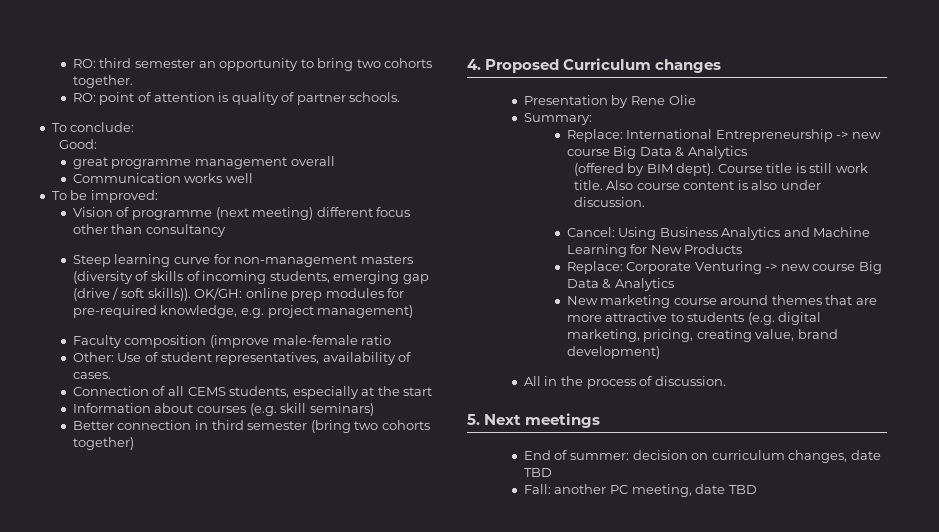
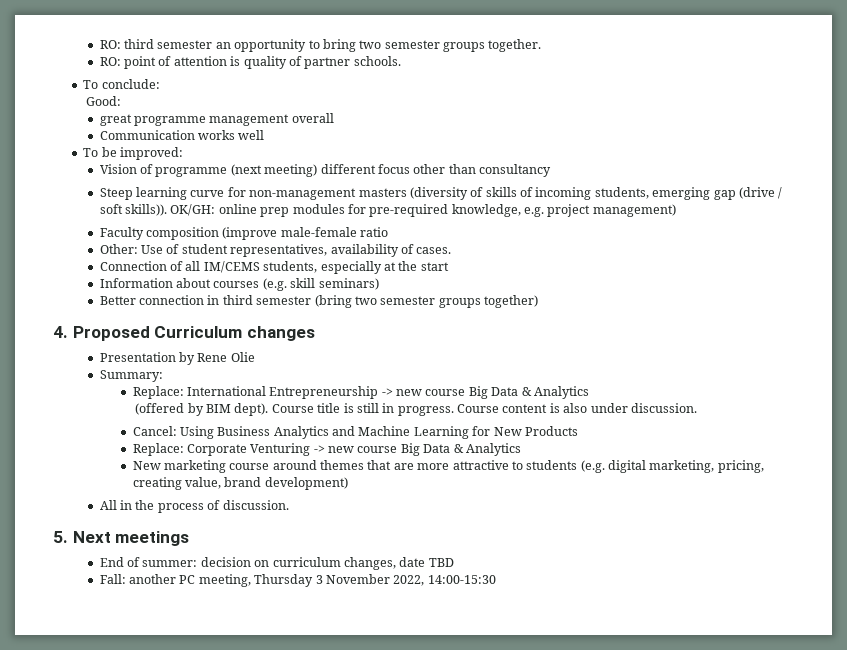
[384,58,433,68] cohorts -> [384,40,486,52] semester groups
[187,387,226,396] CEMS -> [203,261,260,273] IM/CEMS
[381,420,430,430] cohorts -> [380,296,481,308] semester groups
[835,163,868,173] [573,180,680,190] work title. Also course -> [382,403,500,416] in progress. Course
[695,484,757,494] date TBD -> [254,574,496,587] Thursday 3 November 2022, 14:00-15:30

